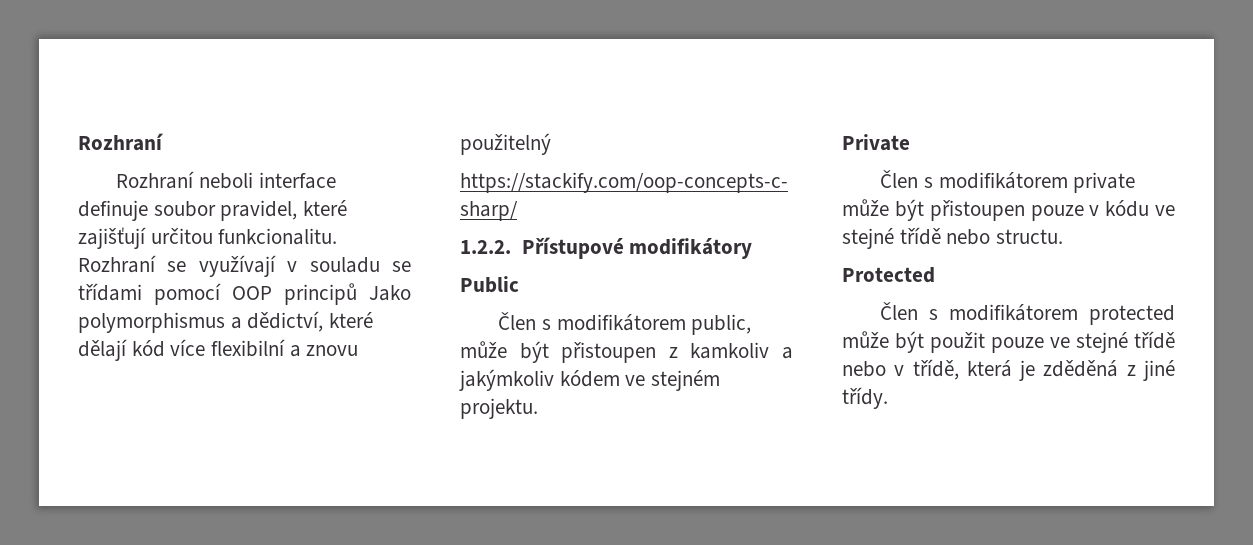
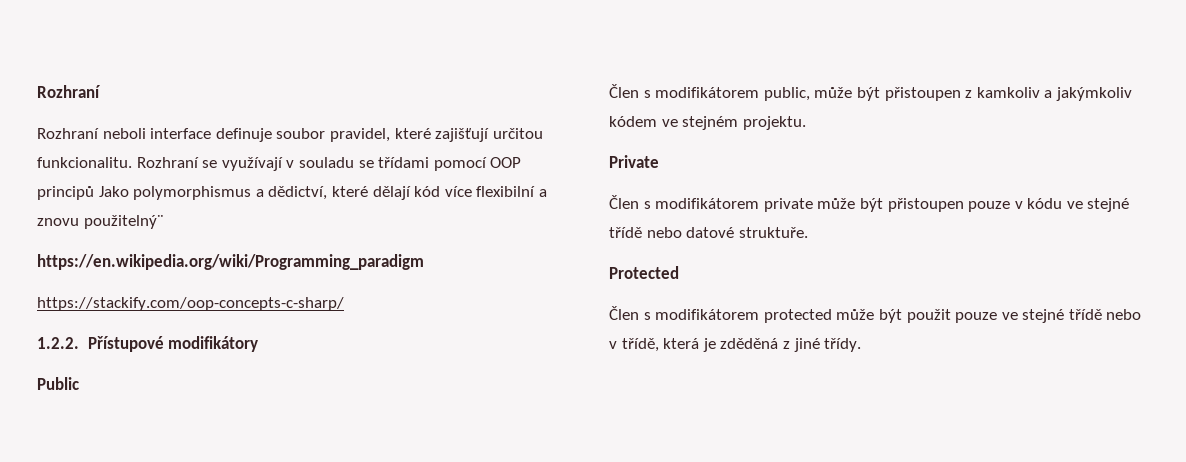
[460,133,551,155] použitelný -> [83,215,164,229] [37,254,424,270] použitelný¨ // https://en.wikipedia.org/wiki/Programming_paradigm
[996,229,1064,244] structu. -> [686,227,808,238] datové struktuře.

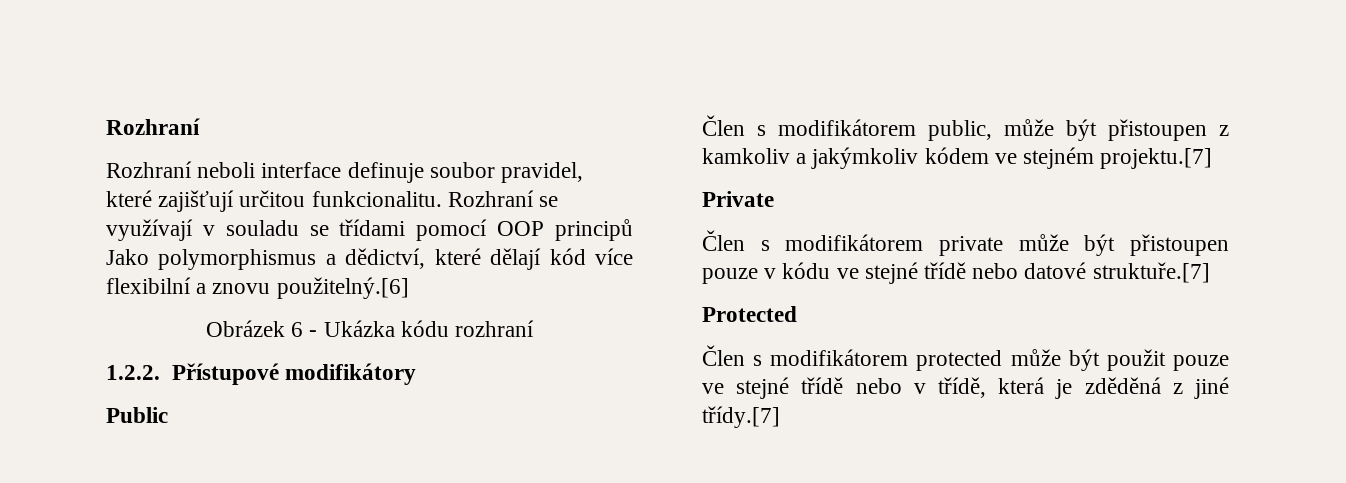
[83,215,164,229] [37,254,424,270] [37,297,344,311] použitelný¨ // https://en.wikipedia.org/wiki/Programming_paradigm // https://stackify.com/oop-concepts-c-sharp/ -> [276,277,409,299] [205,320,535,337] použitelný.[6] // Obrázek 6 - Ukázka kódu rozhraní
[742,116,806,130] projektu. -> [1100,148,1213,169] projektu.[7]
[738,227,808,238] struktuře. -> [1092,262,1210,283] struktuře.[7]
[824,338,862,352] třídy. -> [702,406,780,428] třídy.[7]

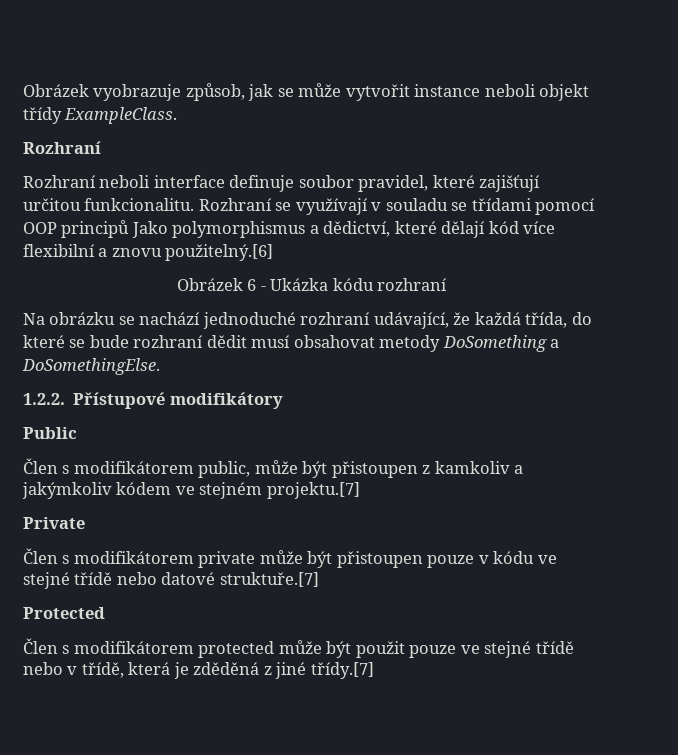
(106, 126) none -> [23,83,590,101] [23,107,178,124] Obrázek vyobrazuje způsob, jak se může vytvořit instance neboli objekt třídy ExampleClass. //
(535, 328) none -> [23,312,592,329] [23,335,560,352] [22,358,160,375] // Na obrázku se nachází jednoduché rozhraní udávající, že každá třída, do které se bude rozhraní dědit musí obsahovat metody DoSomething a DoSomethingElse.

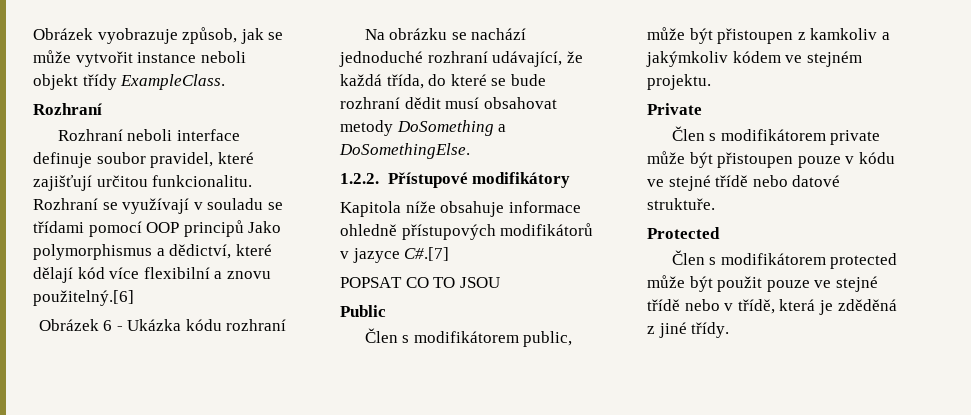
(283, 400) none -> [340,201,581,217] [340,223,594,240] [340,247,450,263] [340,277,500,288] // Kapitola níže obsahuje informace ohledně přístupových modifikátorů v jazyce C#.[7] // POPSAT CO TO JSOU
[266,482,360,499] projektu.[7] -> [647,74,711,90] projektu.
[219,572,319,587] struktuře.[7] -> [647,198,715,210] struktuře.
[310,662,374,679] třídy.[7] -> [691,322,730,338] třídy.

